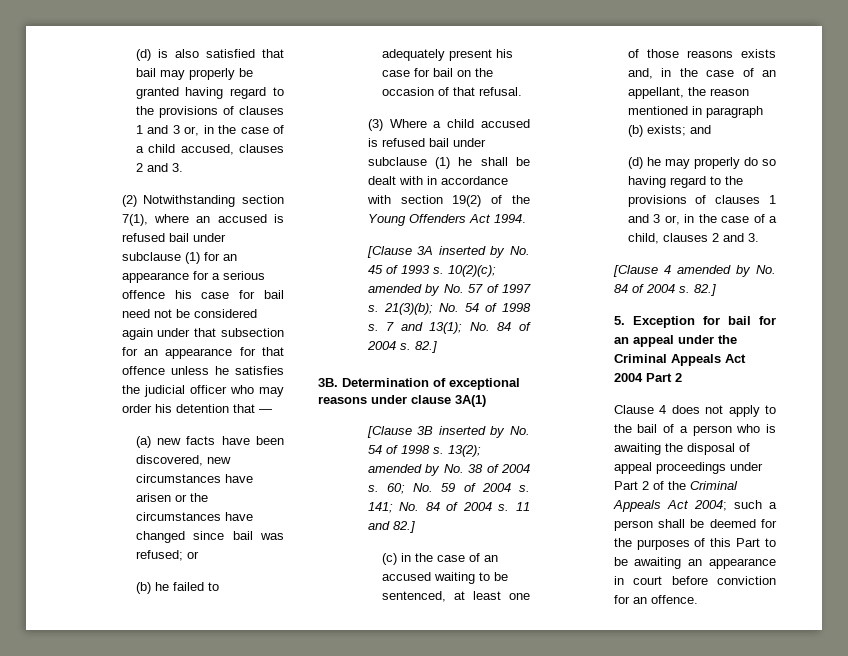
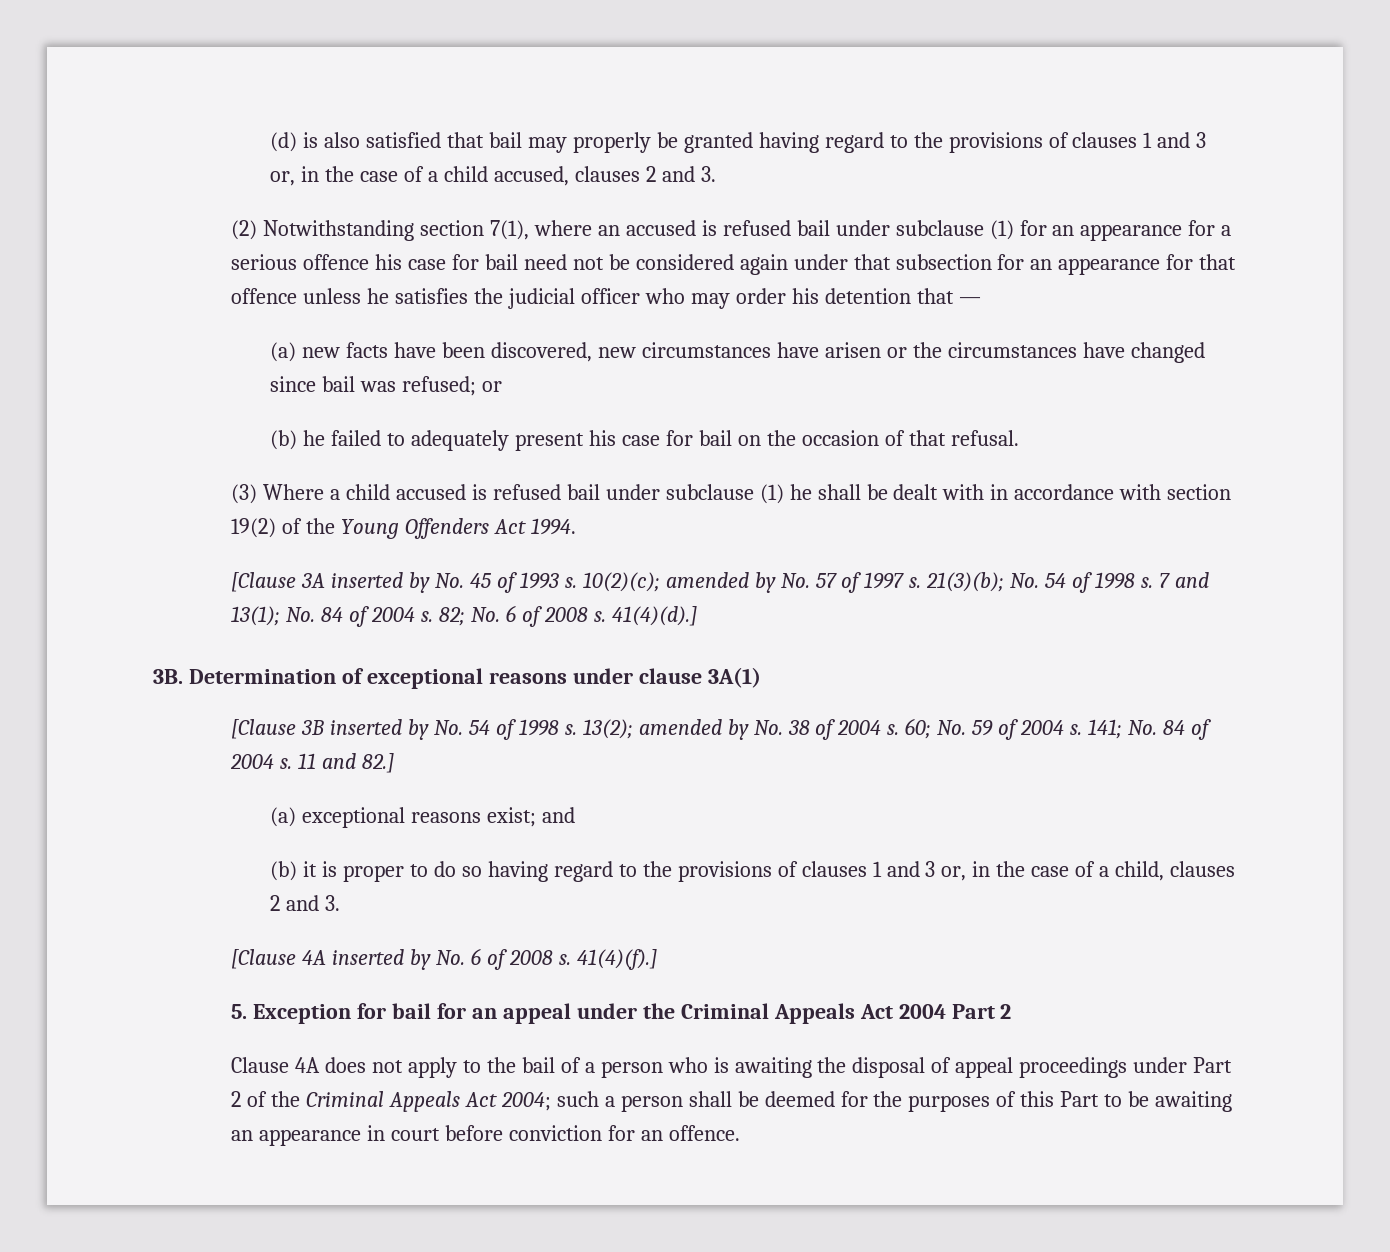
[414,341,437,353] 82.] -> [438,605,697,627] 82; No. 6 of 2008 s. 41(4)(d).]
[381,553,498,565] [381,572,508,584] [381,591,530,602] [627,49,776,58] [627,68,776,79] [627,87,749,99] [627,106,763,118] [627,125,711,137] [627,157,740,169] (c) in the case of an accused waiting to be sentenced, at least one of those reasons exists and, in the case of an appellant, the reason mentioned in paragraph (b) exists; and // (d) he may properly -> [270,807,576,828] [270,861,429,882] (a) exceptional reasons exist; and // (b) it is proper to
[663,265,776,277] [613,284,716,296] 4 amended by No. 84 of 2004 s. 82.] -> [302,948,657,970] 4A inserted by No. 6 of 2008 s. 41(4)(f).]
[659,405,667,414] 4 -> [295,1057,321,1073] 4A

